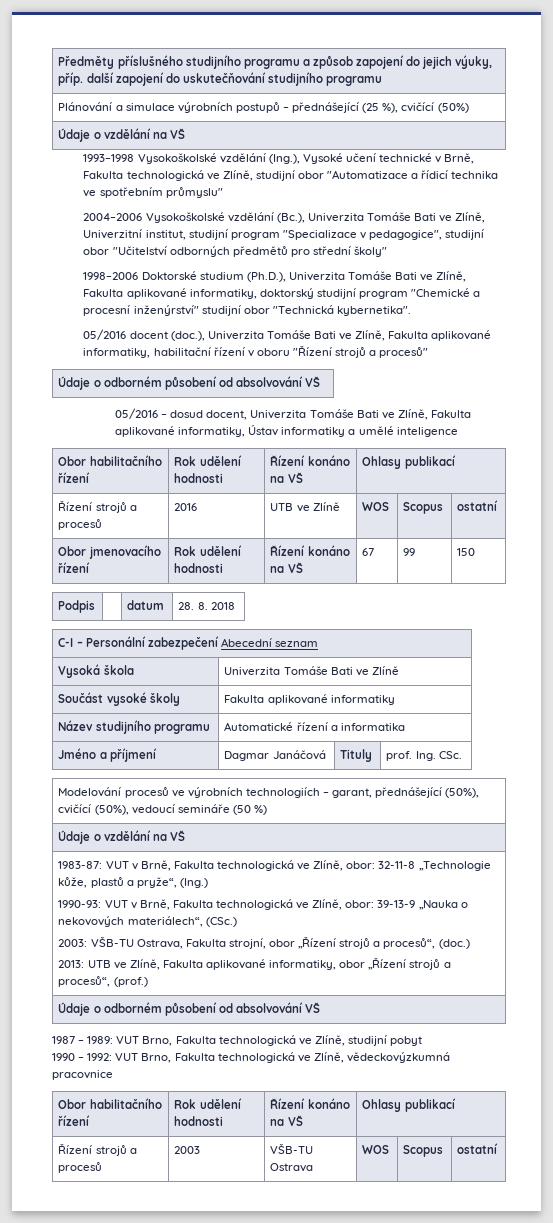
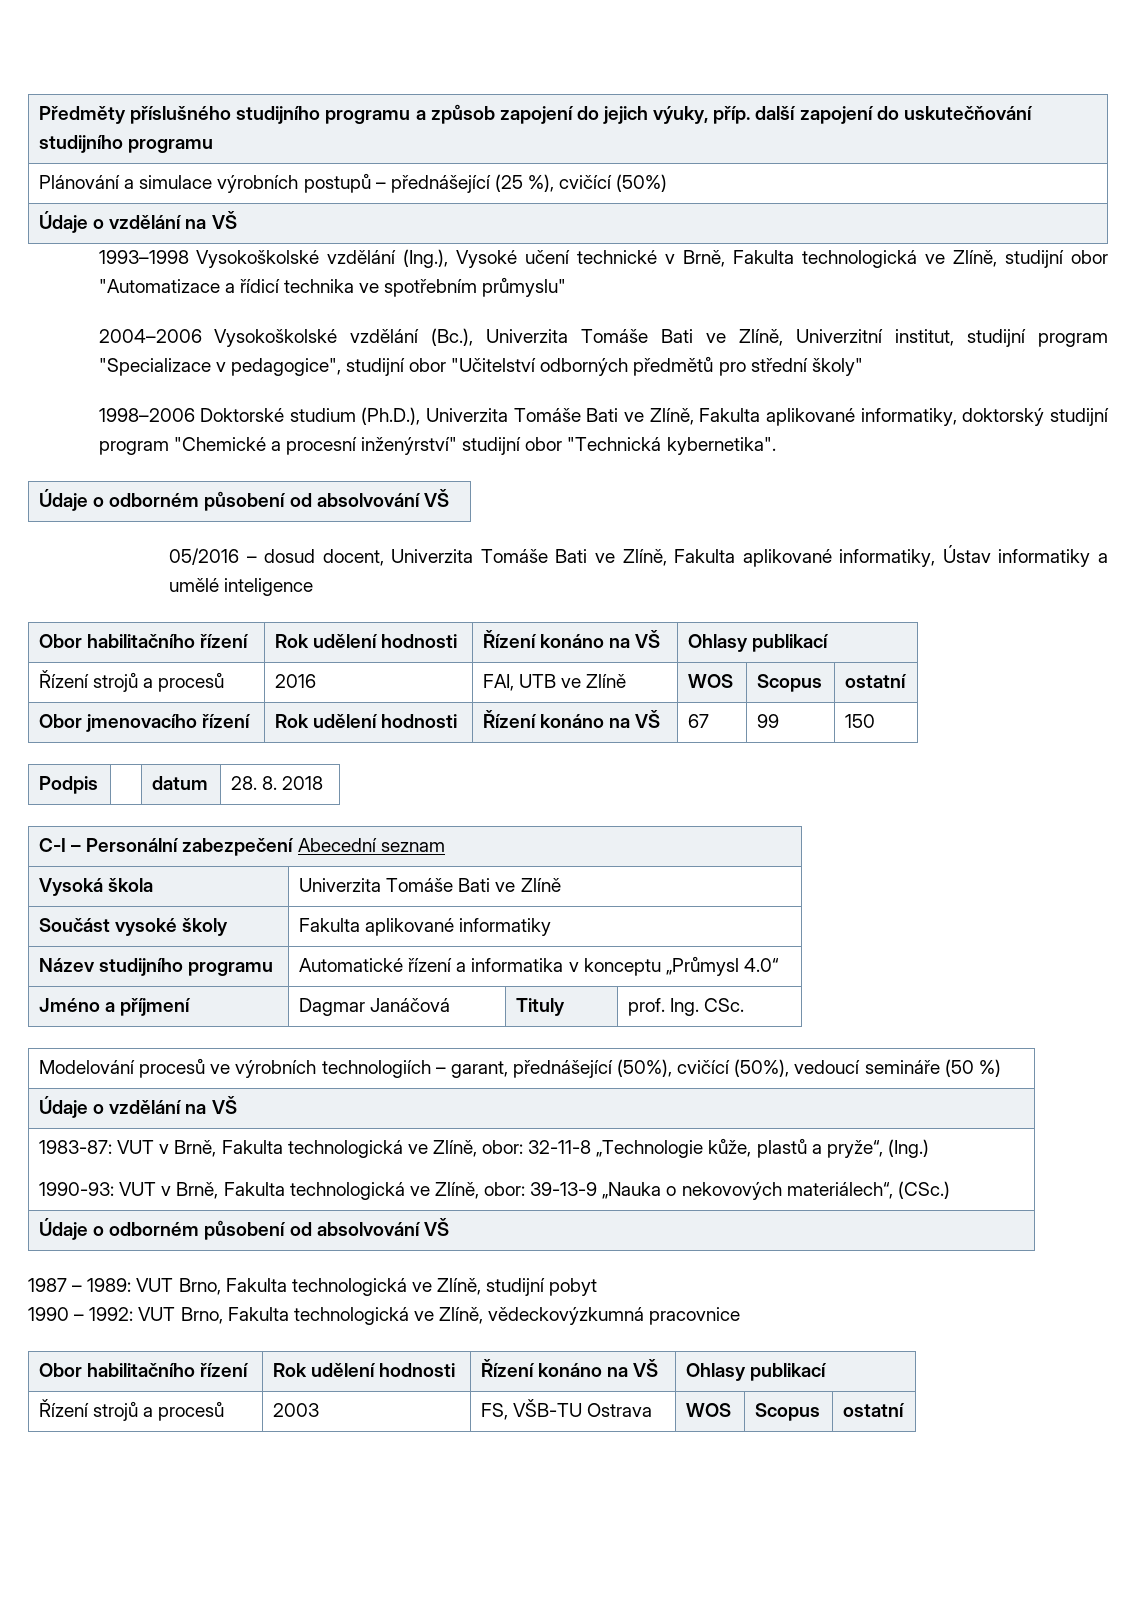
[83,329,492,341] [83,345,429,358] // 05/2016 docent (doc.), Univerzita Tomáše Bati ve Zlíně, Fakulta aplikované informatiky, habilitační řízení v oboru "Řízení strojů a procesů" -> (776, 446) none
(198, 507) none -> [483,674,515,691] FAI,
(405, 727) none -> [568,956,779,976] v konceptu „Průmysl 4.0“
[58,936,470,949] [58,957,451,970] [58,976,148,987] // 2003: VŠB-TU Ostrava, Fakulta strojní, obor „Řízení strojů a procesů“, (doc.) // 2013: UTB ve Zlíně, Fakulta aplikované informatiky, obor „Řízení strojů a procesů“, (prof.) -> (950, 1190) none
(201, 1150) none -> [481,1403,509,1420] FS,

